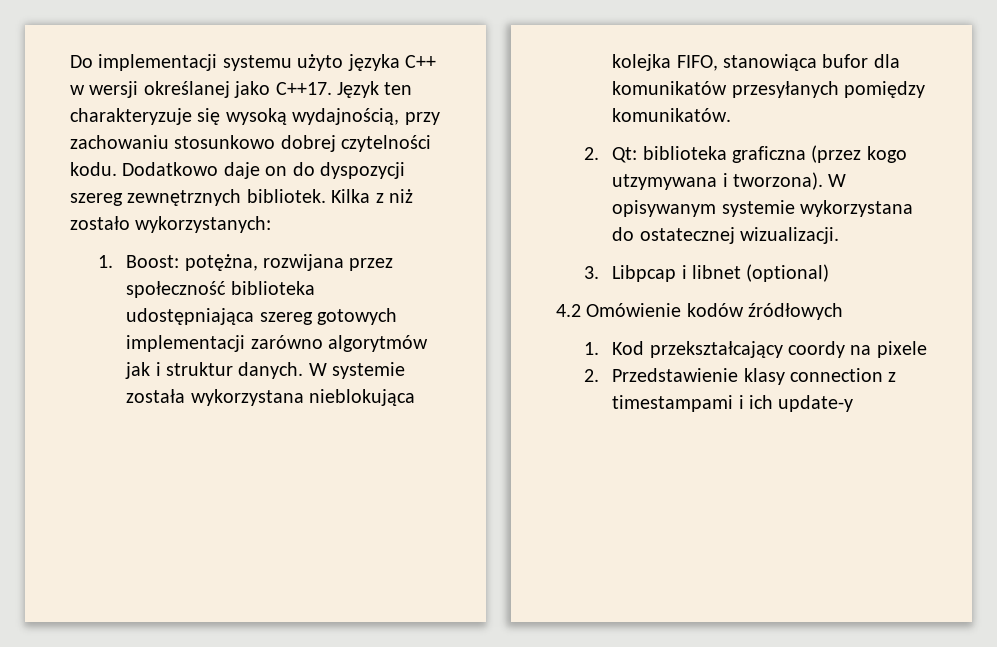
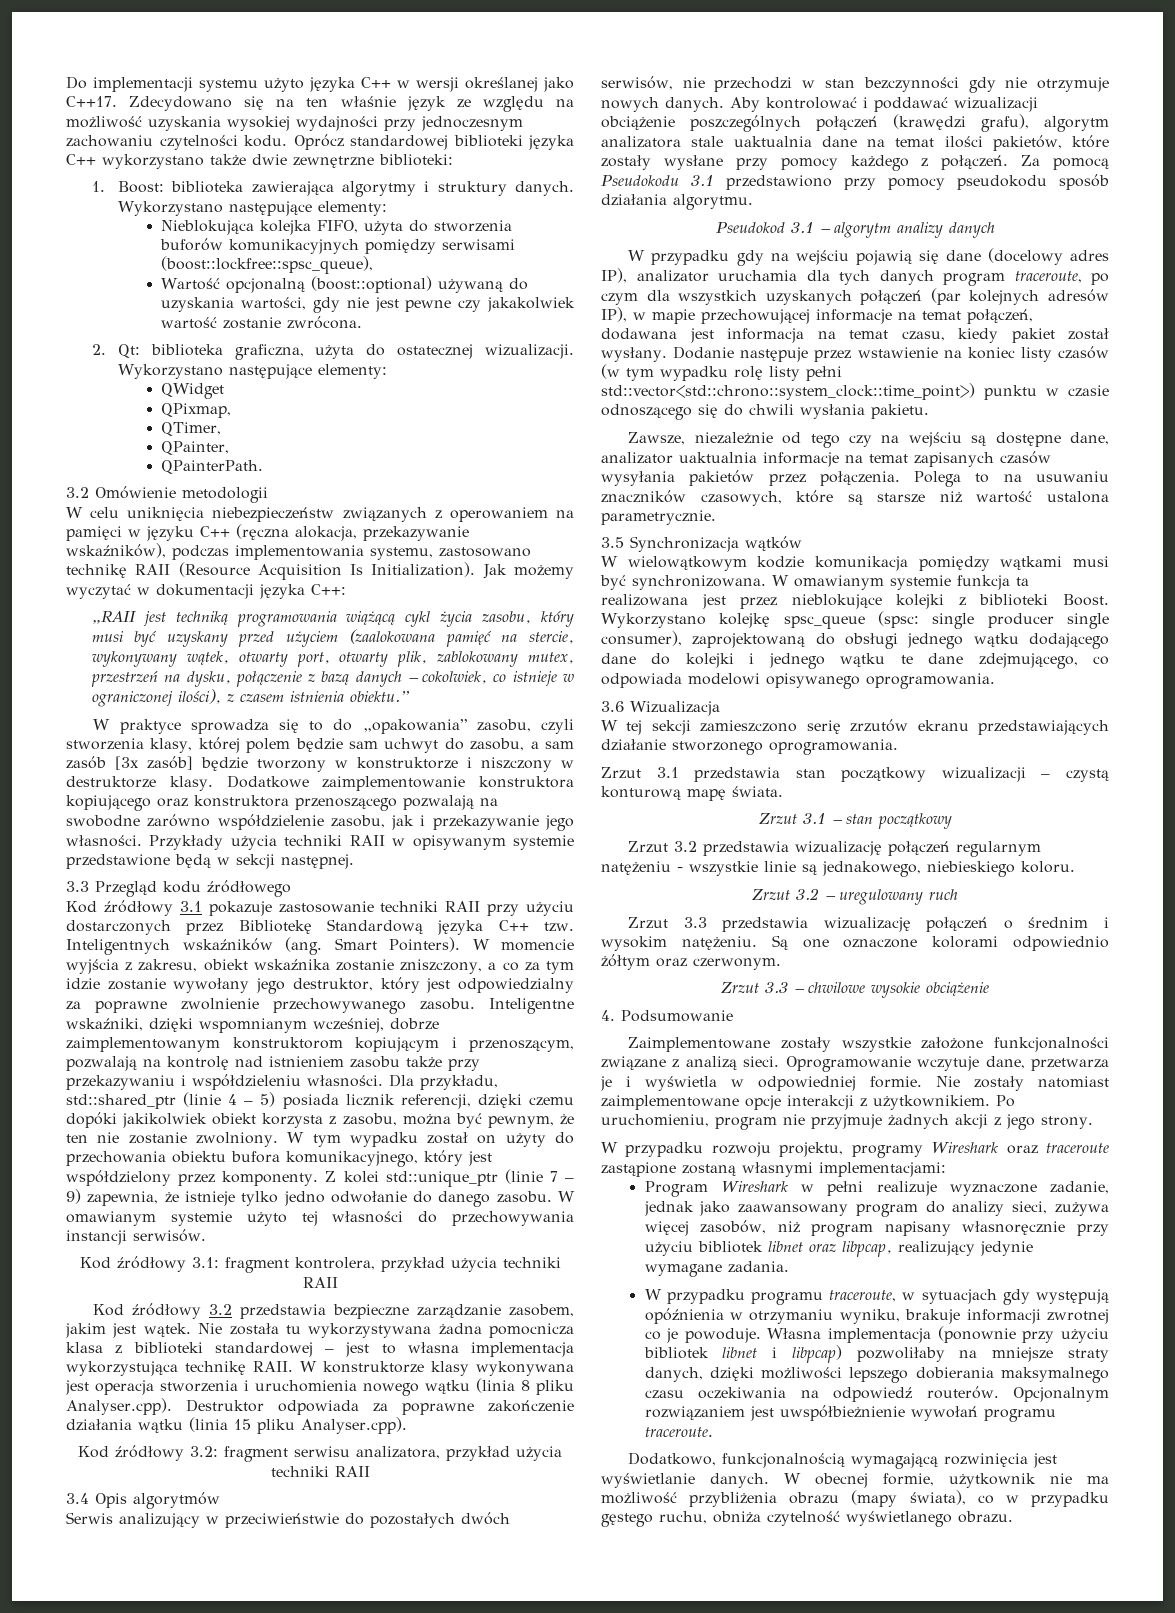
[337,81,413,98] [70,108,440,125] [70,135,432,152] [70,162,405,179] [70,189,413,206] [70,216,272,233] [98,254,394,271] [126,281,315,298] [126,308,398,325] [126,335,429,352] [125,362,406,379] [126,389,416,406] [612,54,900,71] [612,81,926,98] [612,108,732,122] [584,145,907,163] [612,172,847,190] [612,200,914,217] [612,227,840,244] [584,264,830,282] [556,303,844,320] [584,341,927,358] [584,368,897,385] [612,395,854,412] Język ten charakteryzuje się wysoką wydajnością, przy zachowaniu stosunkowo dobrej czytelności kodu. Dodatkowo daje on do dyspozycji szereg zewnętrznych bibliotek. Kilka z niż zostało wykorzystanych: // 1. Boost: potężna, rozwijana przez społeczność biblioteka udostępniająca szereg gotowych implementacji zarówno algorytmów jak i struktur danych. W systemie została wykorzystana nieblokująca kolejka FIFO, stanowiąca bufor dla komunikatów przesyłanych pomiędzy komunikatów. // 2. Qt: biblioteka graficzna (przez kogo utzymywana i tworzona). W opisywanym systemie wykorzystana do ostatecznej wizualizacji. // 3. Libpcap i libnet (optional) // 4.2 Omówienie kodów źródłowych // 1. Kod przekształcający coordy na pixele // 2. Przedstawienie klasy connection z timestampami i ich update-y -> [129,96,574,112] [66,116,523,131] [66,134,574,150] [66,154,453,169] [91,181,574,197] [117,201,387,216] [161,220,513,235] [160,238,516,254] [161,256,374,274] [161,276,529,293] [161,297,575,313] [161,316,363,329] [91,344,574,360] [117,364,387,379] [161,383,225,399] [161,403,232,418] [161,422,222,436] [161,441,230,455] [161,460,264,474] [66,486,268,503] [66,507,575,522] [66,524,469,541] [66,543,531,560] [66,562,574,580] [66,584,346,599] [91,611,574,627] [91,629,574,647] [91,651,575,667] [90,671,575,687] [91,689,410,707] [93,719,574,734] [66,737,575,753] [66,756,574,772] [66,775,574,791] [66,795,498,811] [66,814,574,831] [66,835,574,850] [66,854,354,869] [66,880,291,897] [66,900,574,916] [66,919,575,935] [66,937,574,955] [66,959,575,974] [66,977,574,994] [66,998,574,1014] [66,1018,439,1033] [66,1037,574,1052] [66,1056,480,1071] [66,1074,498,1090] [66,1092,574,1109] [66,1112,574,1128] [66,1132,574,1147] [66,1150,492,1167] [66,1169,574,1187] [66,1189,575,1207] [66,1211,574,1226] [66,1229,206,1245] [79,1256,561,1273] [302,1277,338,1288] [93,1303,575,1319] [65,1323,574,1338] [66,1342,574,1357] [66,1361,574,1376] [65,1378,574,1396] [66,1398,574,1415] [66,1417,407,1434] [78,1445,562,1462] [270,1466,370,1477] [66,1492,220,1509] [66,1512,510,1528] [601,76,1109,93] [601,97,1038,112] [601,114,1109,132] [601,135,1109,151] [601,155,1109,171] [601,174,1109,190] [601,194,753,210] [715,222,995,238] [628,248,1109,266] [601,268,1109,286] [601,288,1109,305] [601,307,1033,324] [601,328,1109,343] [601,346,1109,362] [601,364,842,381] [601,383,1109,400] [601,404,929,420] [628,432,1109,448] [601,451,1051,467] [601,470,1109,487] [601,490,1109,506] [601,510,716,525] [601,536,802,552] [601,556,1109,571] [600,575,1029,590] [601,594,1109,609] [601,611,1109,629] [601,631,1109,649] [601,653,1109,669] [601,673,995,689] [601,701,720,716] [601,719,1109,735] [601,739,898,755] [601,767,1109,782] [601,786,783,801] [758,813,952,829] [628,841,1042,857] [601,861,1075,877] [752,888,958,905] [628,917,1109,932] [601,935,1109,951] [601,954,781,970] [721,982,989,998] [601,1010,733,1022] [628,1037,1109,1052] [601,1056,1109,1072] [600,1076,1109,1091] [601,1095,1015,1110] [601,1114,1093,1130] [601,1142,1109,1158] [601,1162,946,1177] [644,1181,1109,1197] [643,1201,1109,1217] [644,1220,1109,1237] [644,1241,1033,1257] [644,1261,789,1277] [644,1289,1109,1305] [644,1308,1109,1324] [644,1326,1109,1343] [643,1345,1109,1363] [644,1367,1109,1383] [644,1386,1109,1402] [644,1405,1056,1422] [644,1427,713,1437] [628,1452,1058,1469] [601,1473,1109,1488] [601,1490,1109,1507] [601,1511,1013,1527] Zdecydowano się na ten właśnie język ze względu na możliwość uzyskania wysokiej wydajności przy jednoczesnym zachowaniu czytelności kodu. Oprócz standardowej biblioteki języka C++ wykorzystano także dwie zewnętrzne biblioteki: // 1. Boost: biblioteka zawierająca algorytmy i struktury danych. Wykorzystano następujące elementy: // Nieblokująca kolejka FIFO, użyta do stworzenia buforów komunikacyjnych pomiędzy serwisami (boost::lockfree::spsc_queue), // Wartość opcjonalną (boost::optional) używaną do uzyskania wartości, gdy nie jest pewne czy jakakolwiek wartość zostanie zwrócona. // 2. Qt: biblioteka graficzna, użyta do ostatecznej wizualizacji. Wykorzystano następujące elementy: // QWidget // QPixmap, // QTimer, // QPainter, // QPainterPath. // 3.2 Omówienie metodologii // W celu uniknięcia niebezpieczeństw związanych z operowaniem na pamięci w języku C++ (ręczna alokacja, przekazywanie wskaźników), podczas implementowania systemu, zastosowano technikę RAII (Resource Acquisition Is Initialization). Jak możemy wyczytać w dokumentacji języka C++: // „RAII jest techniką programowania wiążącą cykl życia zasobu, który musi być uzyskany przed użyciem (zaalokowana pamięć na stercie, wykonywany wątek, otwarty port, otwarty plik, zablokowany mutex, przestrzeń na dysku, połączenie z bazą danych – cokolwiek, co istnieje w ograniczonej ilości), z czasem istnienia obiektu.” // W praktyce sprowadza się to do „opakowania” zasobu, czyli stworzenia klasy, której polem będzie sam uchwyt do zasobu, a sam zasób [3x zasób] będzie tworzony w konstruktorze i niszczony w destruktorze klasy. Dodatkowe zaimplementowanie konstruktora kopiującego oraz konstruktora przenoszącego pozwalają na swobodne zarówno współdzielenie zasobu, jak i przekazywanie jego własności. Przykłady użycia techniki RAII w opisywanym systemie przedstawione będą w sekcji następnej. // 3.3 Przegląd kodu źródłowego // Kod źródłowy 3.1 pokazuje zastosowanie techniki RAII przy użyciu dostarczonych przez Bibliotekę Standardową języka C++ tzw. Inteligentnych wskaźników (ang. Smart Pointers). W momencie wyjścia z zakresu, obiekt wskaźnika zostanie zniszczony, a co za tym idzie zostanie wywołany jego destruktor, który jest odpowiedzialny za poprawne zwolnienie przechowywanego zasobu. Inteligentne wskaźniki, dzięki wspomnianym wcześniej, dobrze zaimplementowanym konstruktorom kopiującym i przenoszącym, pozwalają na kontrolę nad istnieniem zasobu także przy przekazywaniu i współdzieleniu własności. Dla przykładu, std::shared_ptr (linie 4 – 5) posiada licznik referencji, dzięki czemu dopóki jakikolwiek obiekt korzysta z zasobu, można być pewnym, że ten nie zostanie zwolniony. W tym wypadku został on użyty do przechowania obiektu bufora komunikacyjnego, który jest współdzielony przez komponenty. Z kolei std::unique_ptr (linie 7 – 9) zapewnia, że istnieje tylko jedno odwołanie do danego zasobu. W omawianym systemie użyto tej własności do przechowywania instancji serwisów. // Kod źródłowy 3.1: fragment kontrolera, przykład użycia techniki RAII // Kod źródłowy 3.2 przedstawia bezpieczne zarządzanie zasobem, jakim jest wątek. Nie została tu wykorzystywana żadna pomocnicza klasa z biblioteki standardowej – jest to własna implementacja wykorzystująca technikę RAII. W konstruktorze klasy wykonywana jest operacja stworzenia i uruchomienia nowego wątku (linia 8 pliku Analyser.cpp). Destruktor odpowiada za poprawne zakończenie działania wątku (linia 15 pliku Analyser.cpp). // Kod źródłowy 3.2: fragment serwisu analizatora, przykład użycia techniki RAII // 3.4 Opis algorytmów // Serwis analizujący w przeciwieństwie do pozostałych dwóch serwisów, nie przechodzi w stan bezczynności gdy nie otrzymuje nowych danych. Aby kontrolować i poddawać wizualizacji obciążenie poszczególnych połączeń (krawędzi grafu), algorytm analizatora stale uaktualnia dane na temat ilości pakietów, które zostały wysłane przy pomocy każdego z połączeń. Za pomocą Pseudokodu 3.1 przedstawiono przy pomocy pseudokodu sposób działania algorytmu. // Pseudokod 3.1 – algorytm analizy danych // W przypadku gdy na wejściu pojawią się dane (docelowy adres IP), analizator uruchamia dla tych danych program traceroute, po czym dla wszystkich uzyskanych połączeń (par kolejnych adresów IP), w mapie przechowującej informacje na temat połączeń, dodawana jest informacja na temat czasu, kiedy pakiet został wysłany. Dodanie następuje przez wstawienie na koniec listy czasów (w tym wypadku rolę listy pełni std::vector<std::chrono::system_clock::time_point>) punktu w czasie odnoszącego się do chwili wysłania pakietu. // Zawsze, niezależnie od tego czy na wejściu są dostępne dane, analizator uaktualnia informacje na temat zapisanych czasów wysyłania pakietów przez połączenia. Polega to na usuwaniu znaczników czasowych, które są starsze niż wartość ustalona parametrycznie. // 3.5 Synchronizacja wątków // W wielowątkowym kodzie komunikacja pomiędzy wątkami musi być synchronizowana. W omawianym systemie funkcja ta realizowana jest przez nieblokujące kolejki z biblioteki Boost. Wykorzystano kolejkę spsc_queue (spsc: single producer single consumer), zaprojektowaną do obsługi jednego wątku dodającego dane do kolejki i jednego wątku te dane zdejmującego, co odpowiada modelowi opisywanego oprogramowania. // 3.6 Wizualizacja // W tej sekcji zamieszczono serię zrzutów ekranu przedstawiających działanie stworzonego oprogramowania. // Zrzut 3.1 przedstawia stan początkowy wizualizacji – czystą konturową mapę świata. // Zrzut 3.1 – stan początkowy // Zrzut 3.2 przedstawia wizualizację połączeń regularnym natężeniu - wszystkie linie są jednakowego, niebieskiego koloru. // Zrzut 3.2 – uregulowany ruch // Zrzut 3.3 przedstawia wizualizację połączeń o średnim i wysokim natężeniu. Są one oznaczone kolorami odpowiednio żółtym oraz czerwonym. // Zrzut 3.3 – chwilowe wysokie obciążenie // 4. Podsumowanie // Zaimplementowane zostały wszystkie założone funkcjonalności związane z analizą sieci. Oprogramowanie wczytuje dane, przetwarza je i wyświetla w odpowiedniej formie. Nie zostały natomiast zaimplementowane opcje interakcji z użytkownikiem. Po uruchomieniu, program nie przyjmuje żadnych akcji z jego strony. // W przypadku rozwoju projektu, programy Wireshark oraz traceroute zastąpione zostaną własnymi implementacjami: // Program Wireshark w pełni realizuje wyznaczone zadanie, jednak jako zaawansowany program do analizy sieci, zużywa więcej zasobów, niż program napisany własnoręcznie przy użyciu bibliotek libnet oraz libpcap, realizujący jedynie wymagane zadania. // W przypadku programu traceroute, w sytuacjach gdy występują opóźnienia w otrzymaniu wyniku, brakuje informacji zwrotnej co je powoduje. Własna implementacja (ponownie przy użyciu bibliotek libnet i libpcap) pozwoliłaby na mniejsze straty danych, dzięki możliwości lepszego dobierania maksymalnego czasu oczekiwania na odpowiedź routerów. Opcjonalnym rozwiązaniem jest uwspółbieżnienie wywołań programu traceroute. // Dodatkowo, funkcjonalnością wymagającą rozwinięcia jest wyświetlanie danych. W obecnej formie, użytkownik nie ma możliwość przybliżenia obrazu (mapy świata), co w przypadku gęstego ruchu, obniża czytelność wyświetlanego obrazu.

